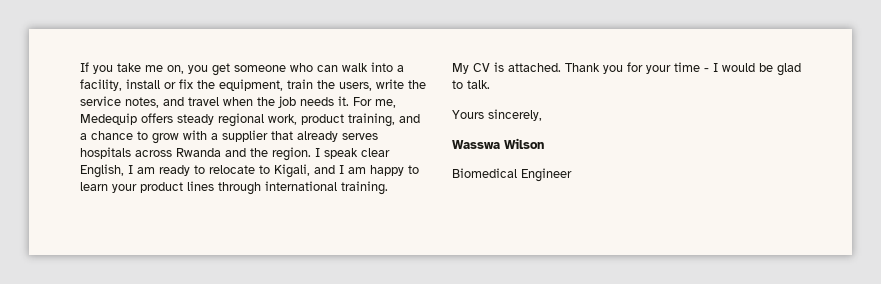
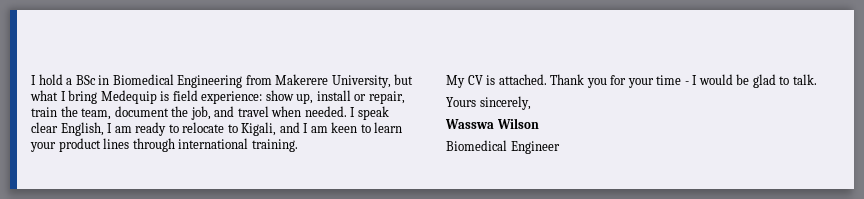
[80,62,404,76] [80,79,426,91] [80,96,396,108] [80,113,420,127] [80,130,378,144] [80,147,311,161] If you take me on, you get someone who can walk into a facility, install or fix the equipment, train the users, write the service notes, and travel when the job needs it. For me, Medequip offers steady regional work, product training, and a chance to grow with a supplier that already serves hospitals across Rwanda and the region. -> [31,74,414,88] [30,90,405,104] [31,106,347,120] I hold a BSc in Biomedical Engineering from Makerere University, but what I bring Medequip is field experience: show up, install or repair, train the team, document the job, and travel when needed.
[370,165,404,176] happy -> [331,122,358,133] keen

